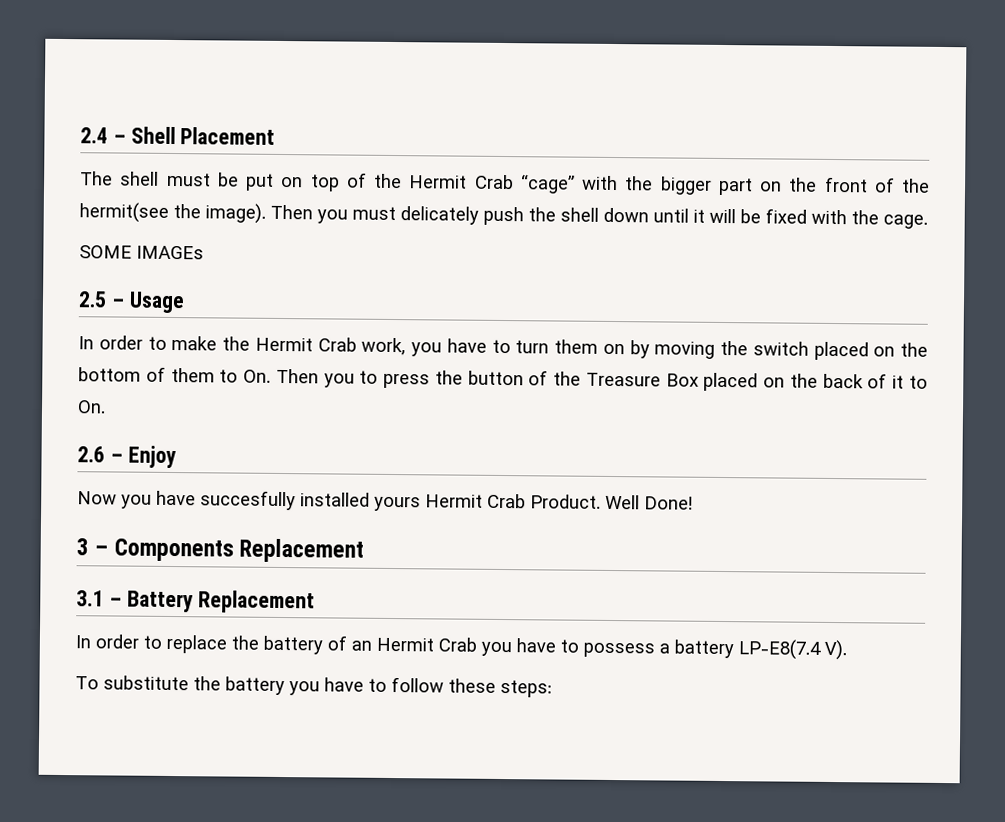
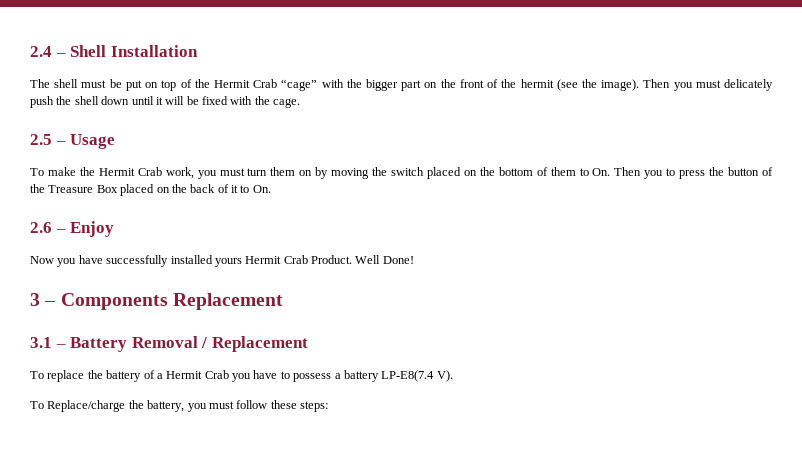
[180,127,276,145] Placement -> [110,45,198,57] Installation
[79,202,169,223] hermit(see -> [520,79,578,91] hermit (see
[79,245,204,260] // SOME IMAGEs -> (301, 103) none
[78,335,167,350] In order to -> [30,168,44,176] To
[446,338,511,354] have to -> [219,168,245,176] must
[200,490,296,511] succesfully -> [106,255,169,267] successfully
[198,590,316,614] [75,634,162,649] Replacement // In order to -> [131,336,308,352] [30,371,44,379] Removal / Replacement // To
[351,640,372,651] an -> [156,373,163,379] a
[103,675,387,696] substitute the battery you have to -> [47,400,234,412] Replace/charge the battery, you must

